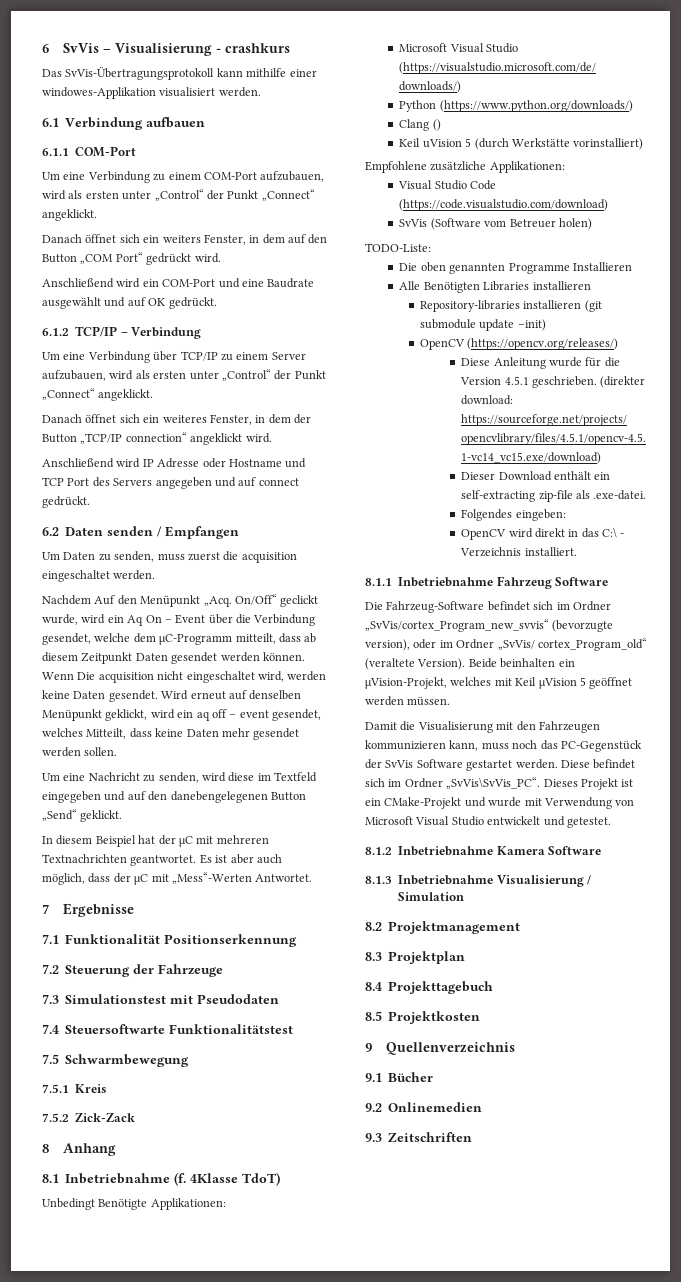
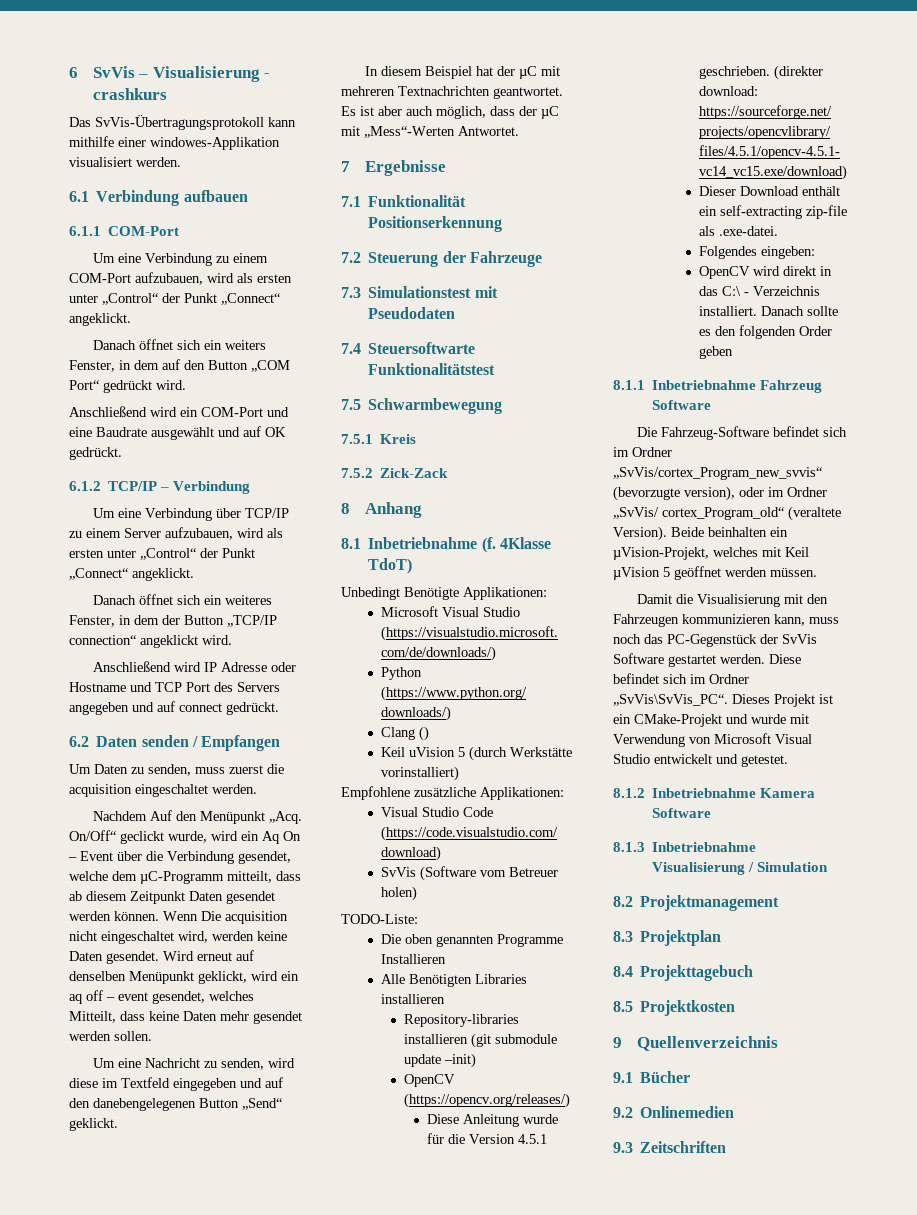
(577, 551) none -> [761,306,839,316] [699,325,833,339] [699,346,734,359] Danach sollte es den folgenden Order geben

